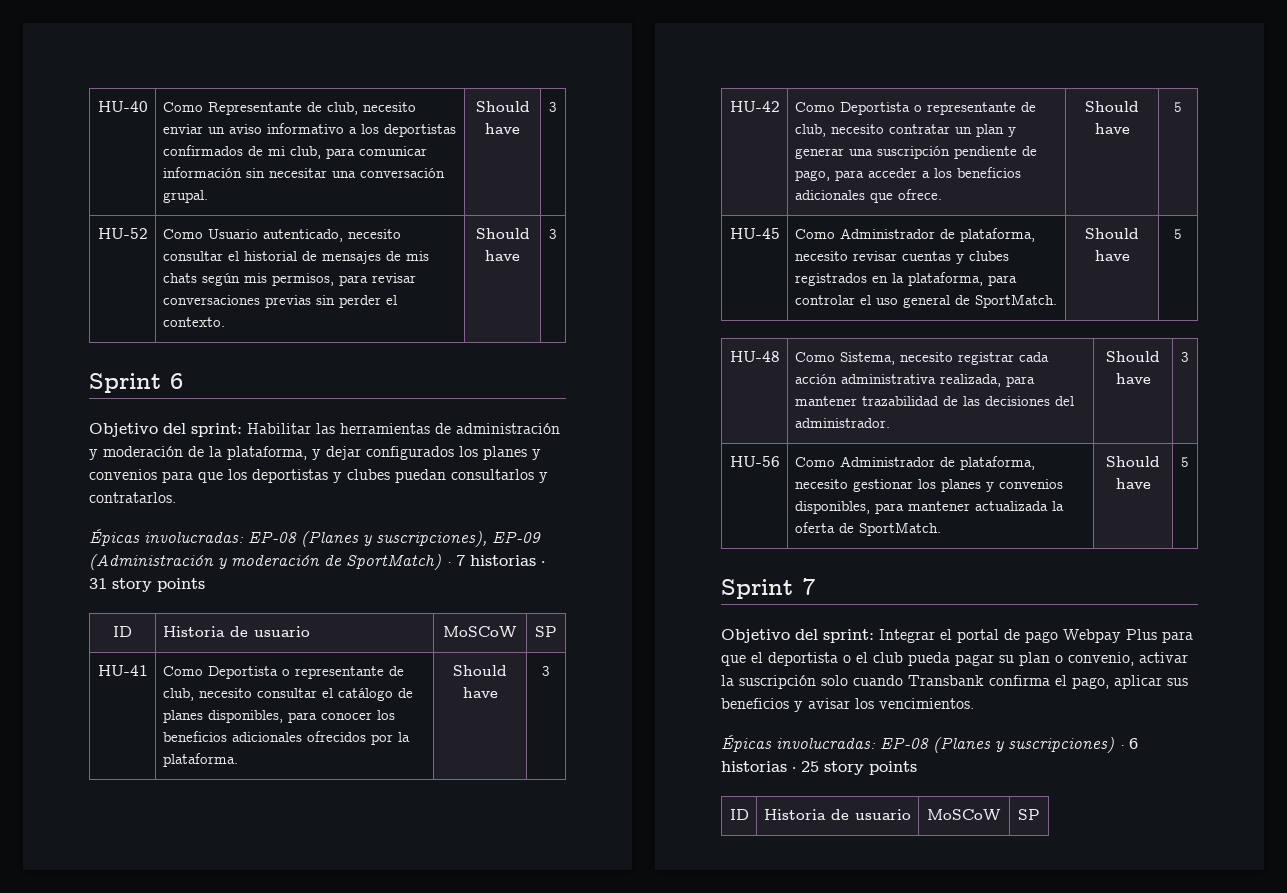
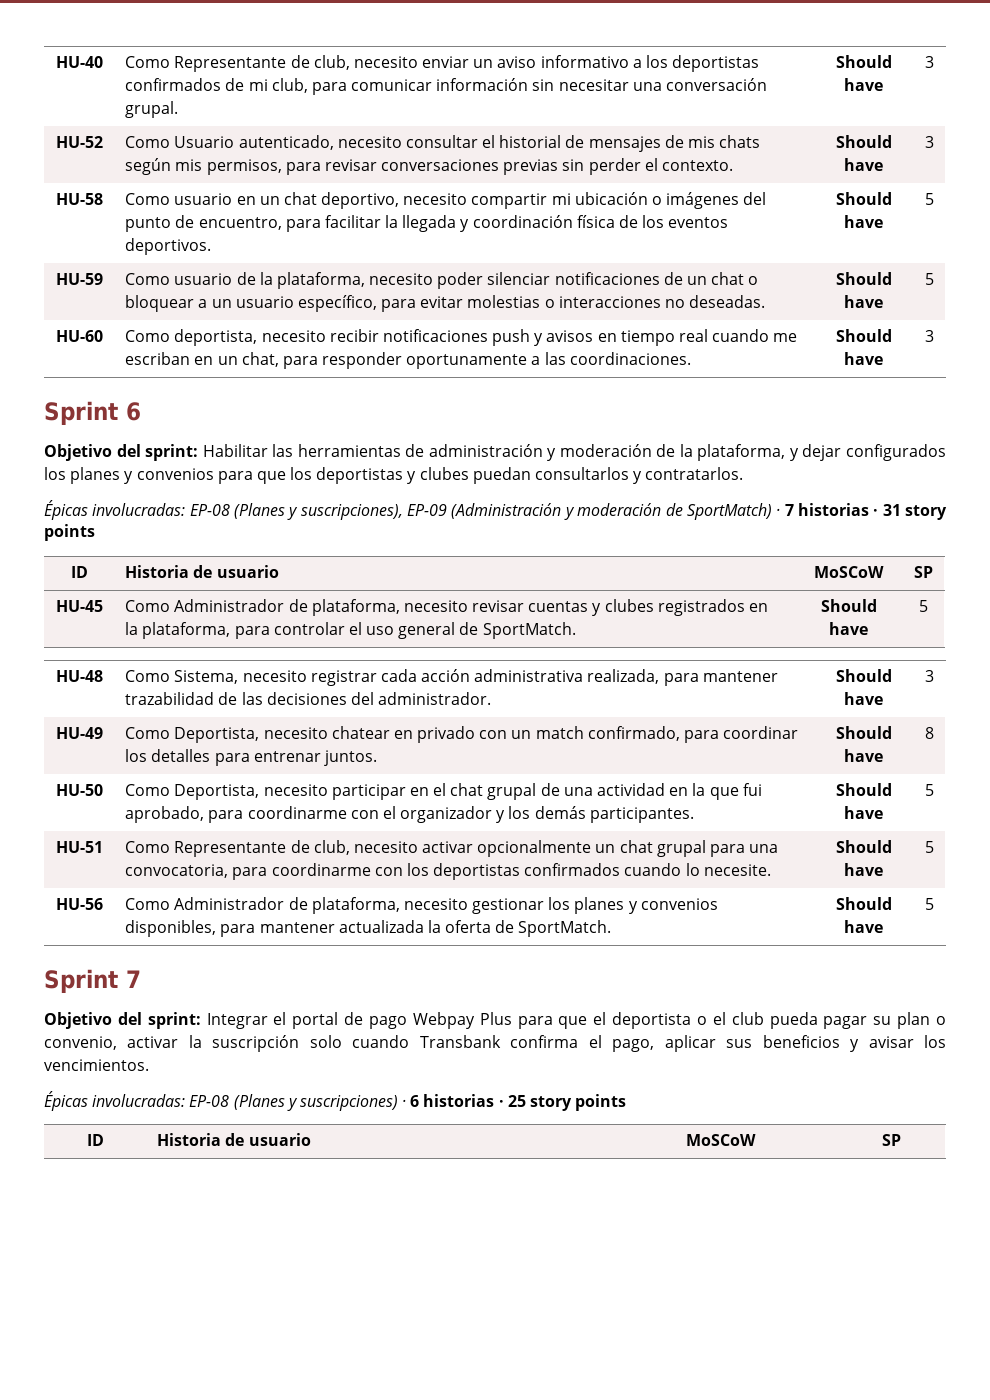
(557, 234) none -> [56,193,103,205] [125,192,767,209] [125,215,729,232] [125,238,212,255] [835,192,892,205] [844,215,883,228] [924,193,934,205] [56,273,103,285] [125,272,759,289] [125,295,766,312] [835,272,892,285] [844,295,883,308] [924,273,934,285] [56,330,103,342] [125,329,798,346] [125,352,691,369] [835,329,892,342] [844,352,883,365] [924,330,934,342] // HU-58 | Como usuario en un chat deportivo, necesito compartir mi ubicación o imágenes del punto de encuentro, para facilitar la llegada y coordinación física de los eventos deportivos. | Should have | 5 // HU-59 | Como usuario de la plataforma, necesito poder silenciar notificaciones de un chat o bloquear a un usuario específico, para evitar molestias o interacciones no deseadas. | Should have | 5 // HU-60 | Como deportista, necesito recibir notificaciones push y avisos en tiempo real cuando me escriban en un chat, para responder oportunamente a las coordinaciones. | Should have | 3
[97,665,148,676] [162,666,404,679] [162,688,413,701] [162,710,395,723] [162,731,410,745] [162,753,238,767] [453,665,507,676] [462,687,498,698] [542,666,550,676] [729,101,780,112] [794,102,1036,115] [794,124,1016,137] [794,146,1037,159] [794,167,1021,181] [794,189,942,203] [1085,101,1139,112] [1094,123,1130,134] [1174,102,1182,112] // HU-41 | Como Deportista o representante de club, necesito consultar el catálogo de planes disponibles, para conocer los beneficios adicionales ofrecidos por la plataforma. | Should have | 3 // HU-42 | Como Deportista o representante de club, necesito contratar un plan y generar una suscripción pendiente de pago, para acceder a los beneficios adicionales que ofrece. | Should have | 5 -> (933, 572) none
(1189, 357) none -> [56,727,103,739] [125,726,799,743] [125,749,377,766] [835,726,892,739] [844,749,883,762] [924,727,934,739] [56,784,103,796] [125,783,762,800] [125,806,694,823] [835,783,892,796] [844,806,883,819] [924,784,934,796] [56,841,103,853] [125,840,779,857] [125,863,771,880] [835,840,892,853] [844,863,883,876] [924,841,934,853] // HU-49 | Como Deportista, necesito chatear en privado con un match confirmado, para coordinar los detalles para entrenar juntos. | Should have | 8 // HU-50 | Como Deportista, necesito participar en el chat grupal de una actividad en la que fui aprobado, para coordinarme con el organizador y los demás participantes. | Should have | 5 // HU-51 | Como Representante de club, necesito activar opcionalmente un chat grupal para una convocatoria, para coordinarme con los deportistas confirmados cuando lo necesite. | Should have | 5

